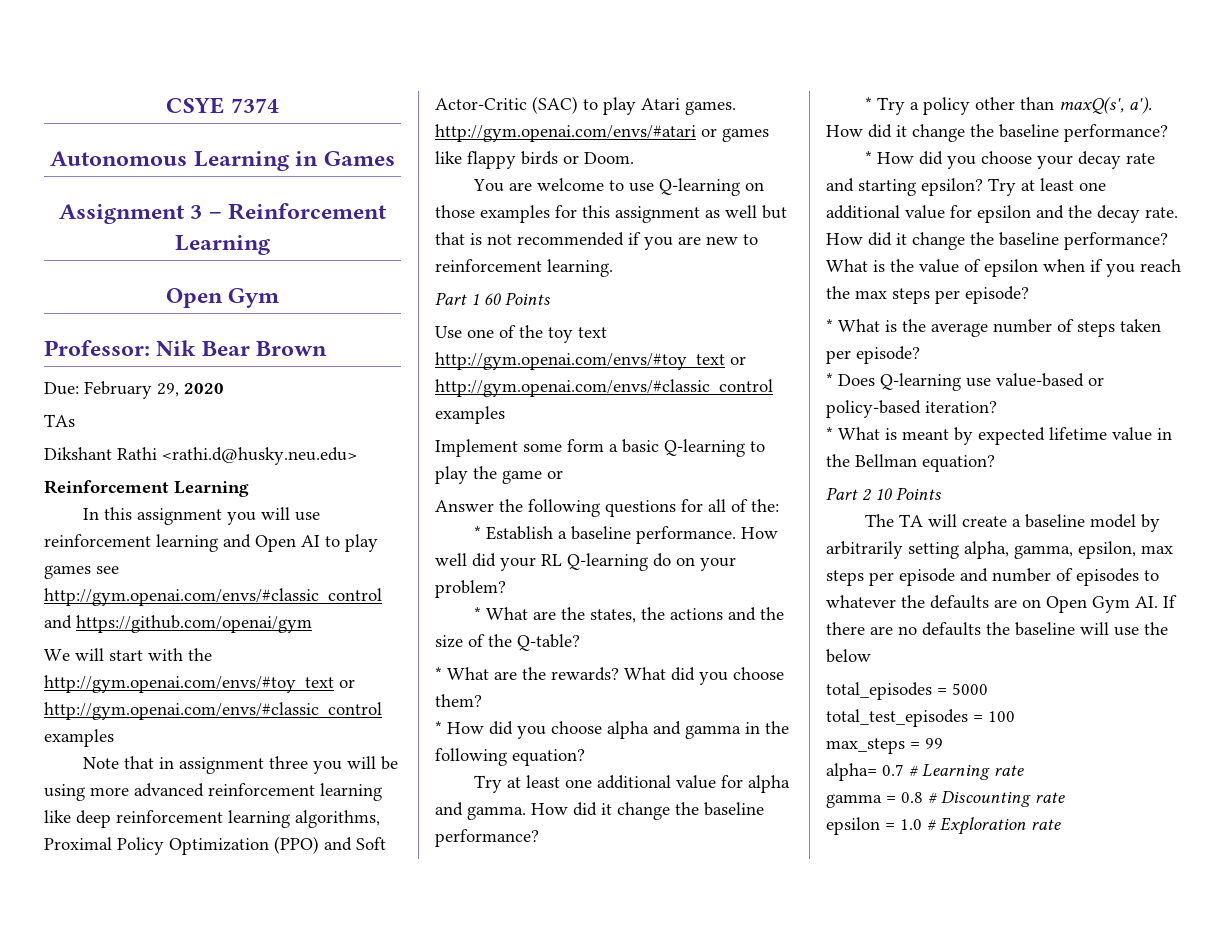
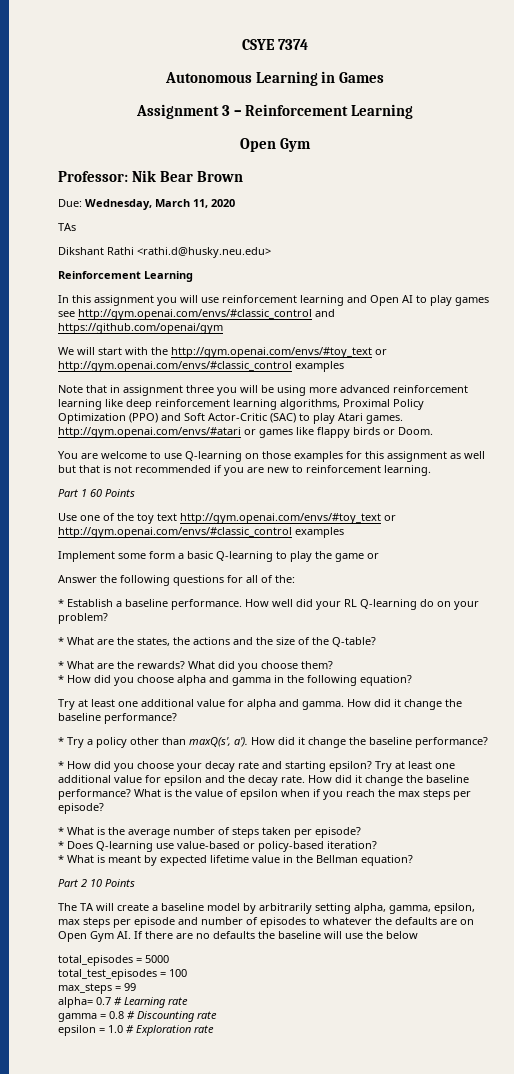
[84,381,179,399] February 29, -> [85,199,208,210] Wednesday, March 11,

